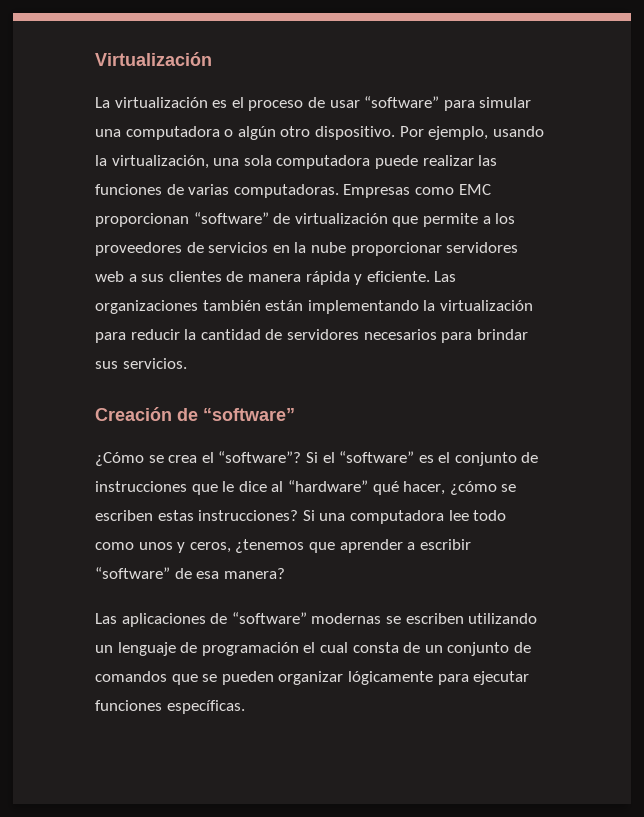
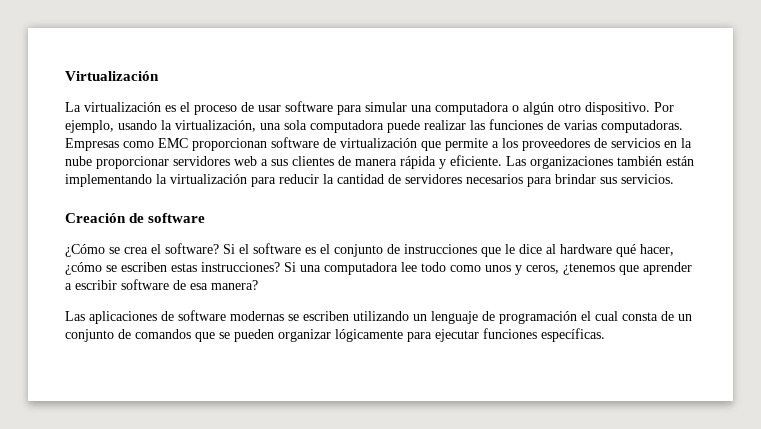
[364,96,440,108] “software” -> [285,101,333,112] software
[193,212,269,224] “software” -> [271,137,319,148] software
[203,408,295,421] “software” -> [148,213,206,223] software
[218,451,302,463] “software”? -> [165,243,219,254] software?
[339,451,415,463] “software” -> [253,243,301,254] software
[287,480,368,492] “hardware” -> [560,244,612,254] hardware
[95,567,170,579] “software” -> [121,279,169,290] software
[231,612,307,624] “software” -> [178,310,226,321] software

